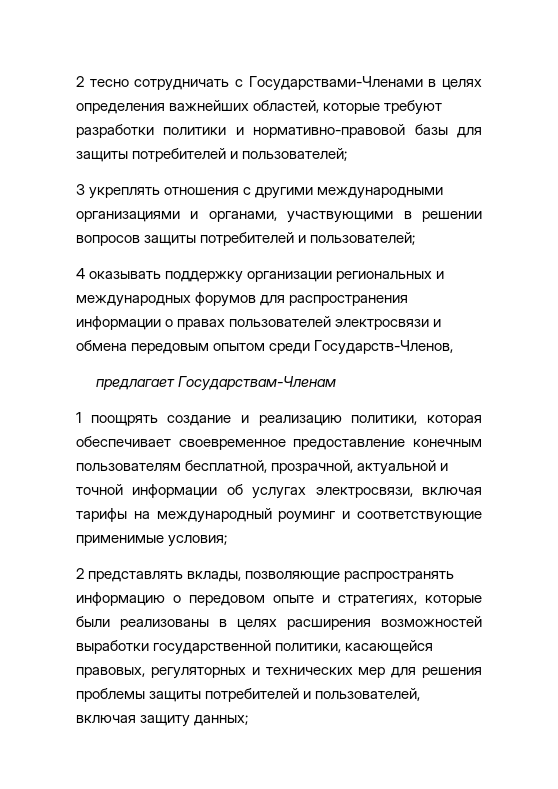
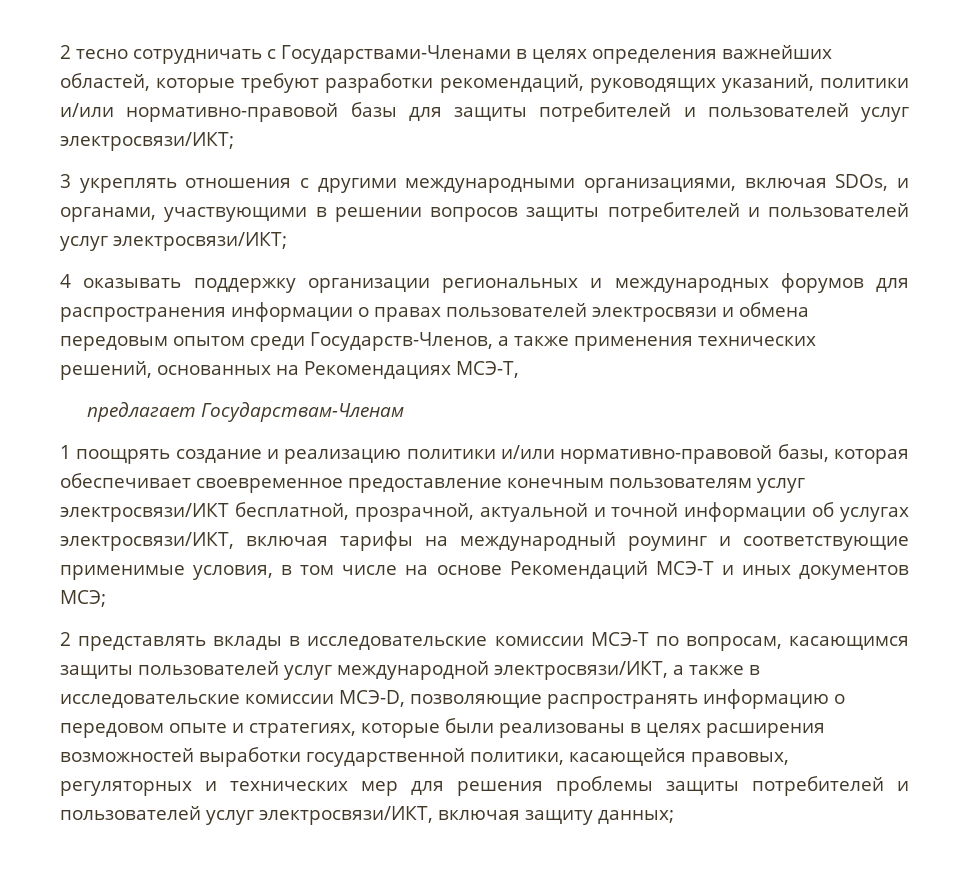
[163,127,244,135] политики и -> [439,74,909,93] [60,103,114,117] рекомендаций, руководящих указаний, политики и/или
[242,148,348,161] пользователей; -> [707,103,909,122] [60,132,234,151] пользователей услуг электросвязи/ИКТ;
[76,211,180,222] организациями -> [583,174,889,193] организациями, включая SDOs,
[310,232,416,245] пользователей; -> [768,203,909,217] [60,232,287,251] пользователей услуг электросвязи/ИКТ;
(454, 347) none -> [498,336,816,351] [60,361,519,380] а также применения технических решений, основанных на Рекомендациях МСЭ-Т,
[351,415,418,425] политики, -> [406,444,829,464] политики и/или нормативно-правовой базы,
(181, 467) none -> [757,478,805,493] [60,503,229,522] услуг электросвязи/ИКТ
[315,487,413,498] электросвязи, -> [60,532,234,551] электросвязи/ИКТ,
[168,535,228,547] [76,568,242,582] условия; // 2 представлять вклады, -> [193,561,909,580] [60,590,106,607] [60,632,909,651] [60,661,760,680] [60,690,405,708] условия, в том числе на основе Рекомендаций МСЭ-Т и иных документов МСЭ; // 2 представлять вклады в исследовательские комиссии МСЭ-Т по вопросам, касающимся защиты пользователей услуг международной электросвязи/ИКТ, а также в исследовательские комиссии МСЭ-D,
[315,688,421,701] пользователей, -> [60,806,433,825] пользователей услуг электросвязи/ИКТ,

